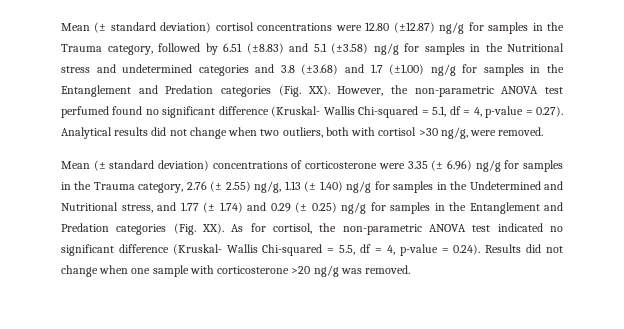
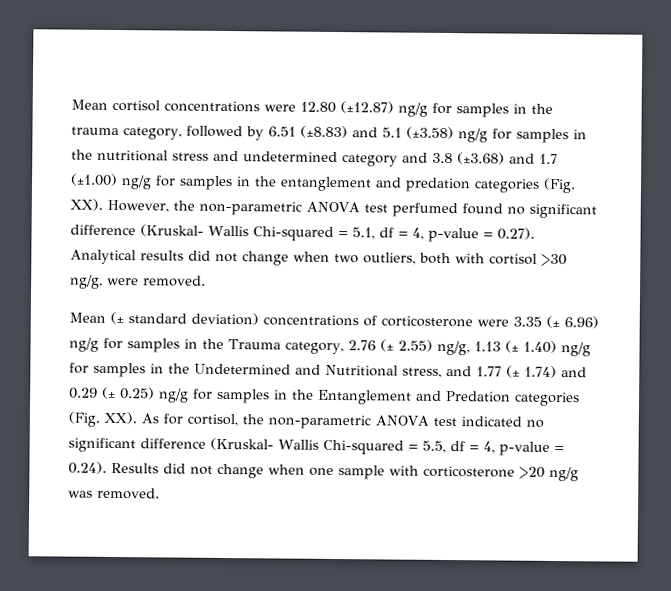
[61,22,212,33] Mean (± standard deviation) -> [71,99,108,110] Mean
[61,44,102,52] Trauma -> [71,126,119,136] trauma
[507,43,564,52] Nutritional -> [97,149,168,162] nutritional
[198,65,249,76] categories -> [342,154,398,167] category
[61,85,214,97] Entanglement and Predation -> [280,176,471,193] entanglement and predation

